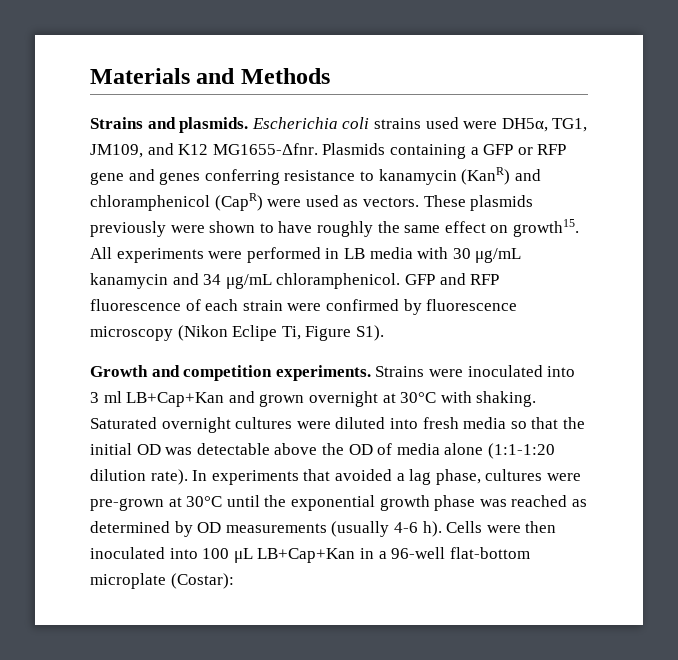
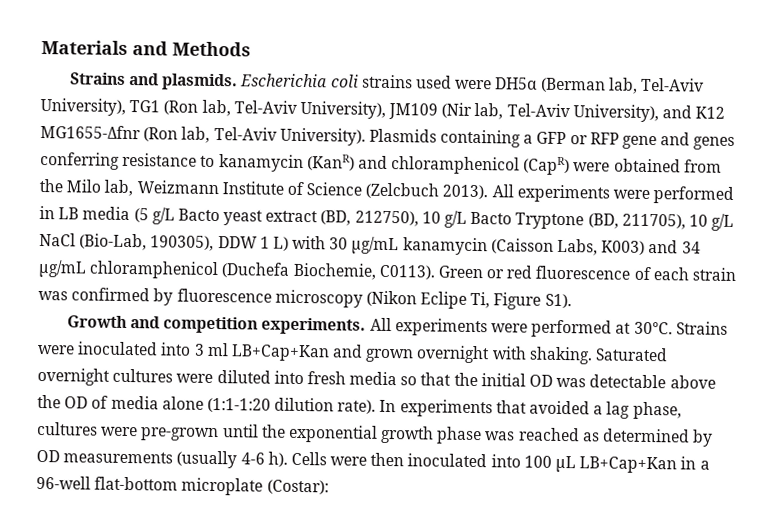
[501,118,588,132] [90,143,318,158] DH5α, TG1, JM109, and K12 MG1655-Δfnr. -> [495,77,704,94] [40,97,726,123] [40,124,366,146] DH5α (Berman lab, Tel-Aviv University), TG1 (Ron lab, Tel-Aviv University), JM109 (Nir lab, Tel-Aviv University), and K12 MG1655-Δfnr (Ron lab, Tel-Aviv University).
[305,195,534,211] [90,219,579,237] used as vectors. These plasmids previously were shown to have roughly the same effect on growth15. -> [613,158,722,173] [39,178,489,200] obtained from the Milo lab, Weizmann Institute of Science (Zelcbuch 2013).
[417,247,522,263] [90,273,500,289] with 30 μg/mL kanamycin and 34 μg/mL chloramphenicol. GFP and RFP -> [133,207,735,231] [39,232,701,256] [38,259,534,280] (5 g/L Bacto yeast extract (BD, 212750), 10 g/L Bacto Tryptone (BD, 211705), 10 g/L NaCl (Bio-Lab, 190305), DDW 1 L) with 30 μg/mL kanamycin (Caisson Labs, K003) and 34 μg/mL chloramphenicol (Duchefa Biochemie, C0113). Green or red
[287,303,322,311] were -> [38,290,68,301] was
(371, 373) none -> [369,317,673,338] All experiments were performed at 30°C.
[382,392,437,403] at 30°C -> (491, 354) none
[168,496,223,507] at 30°C -> (220, 434) none

